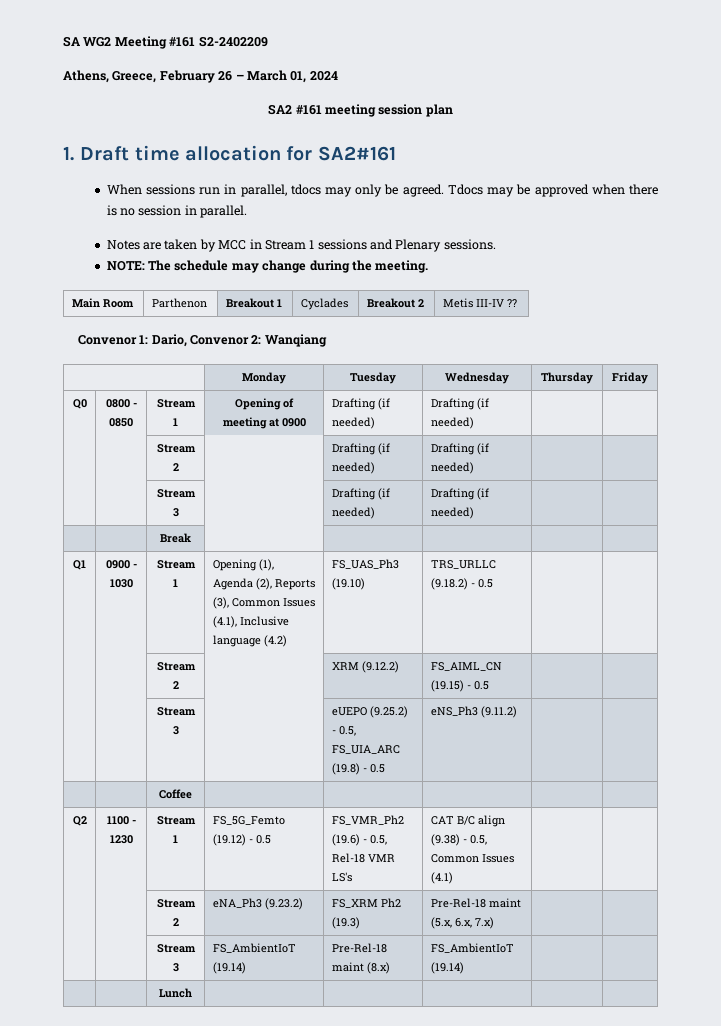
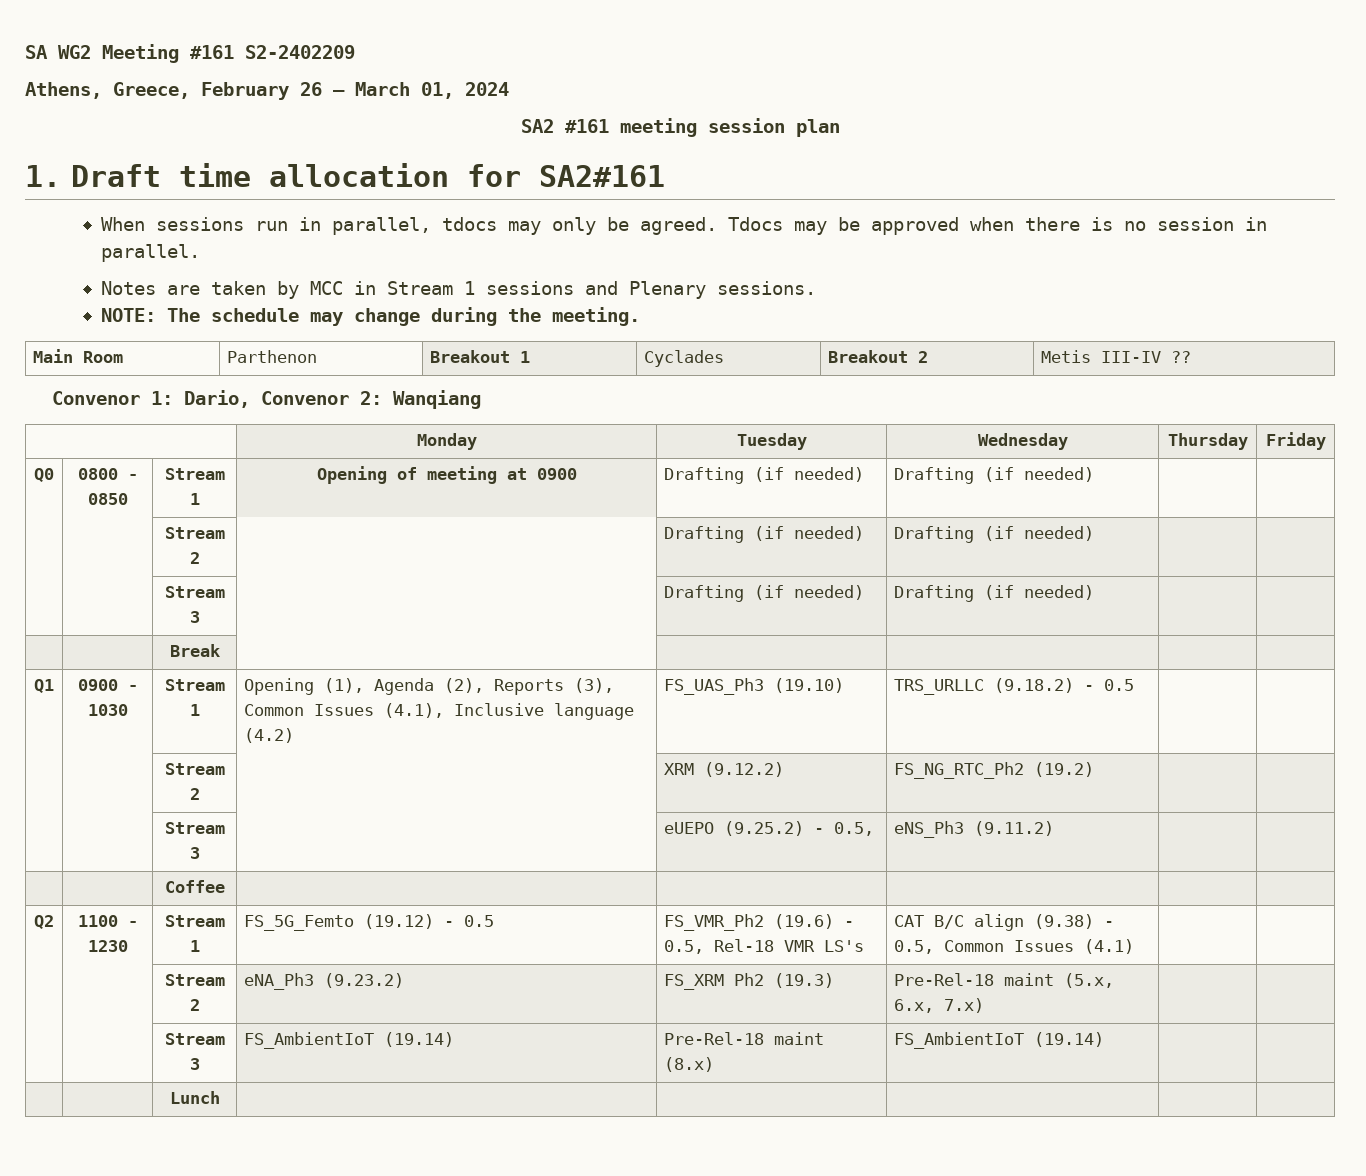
[430,662,502,671] [430,680,489,692] FS_AIML_CN (19.15) - 0.5 -> [894,762,1095,779] FS_NG_RTC_Ph2 (19.2)
[331,745,400,754] [331,763,385,775] FS_UIA_ARC (19.8) - 0.5 -> (875, 829) none

